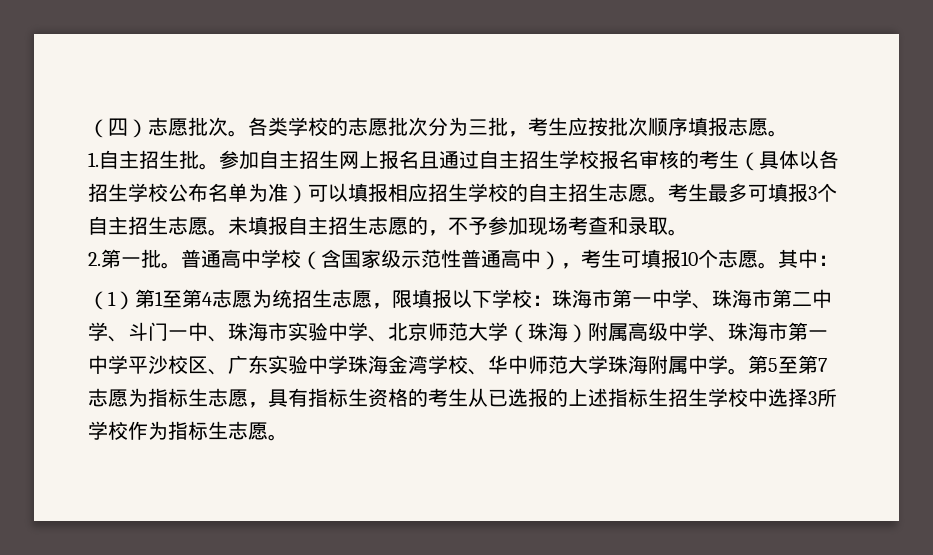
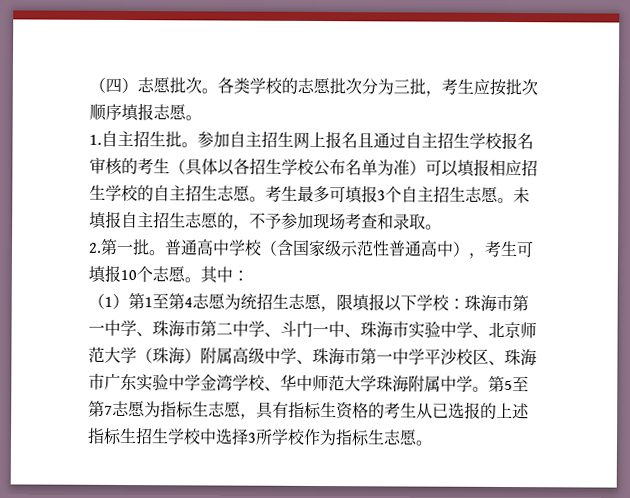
(228, 372) none -> [504,348,537,367] [88,373,105,390] 珠海市
[348,355,388,374] 珠海 -> (201, 382) none

